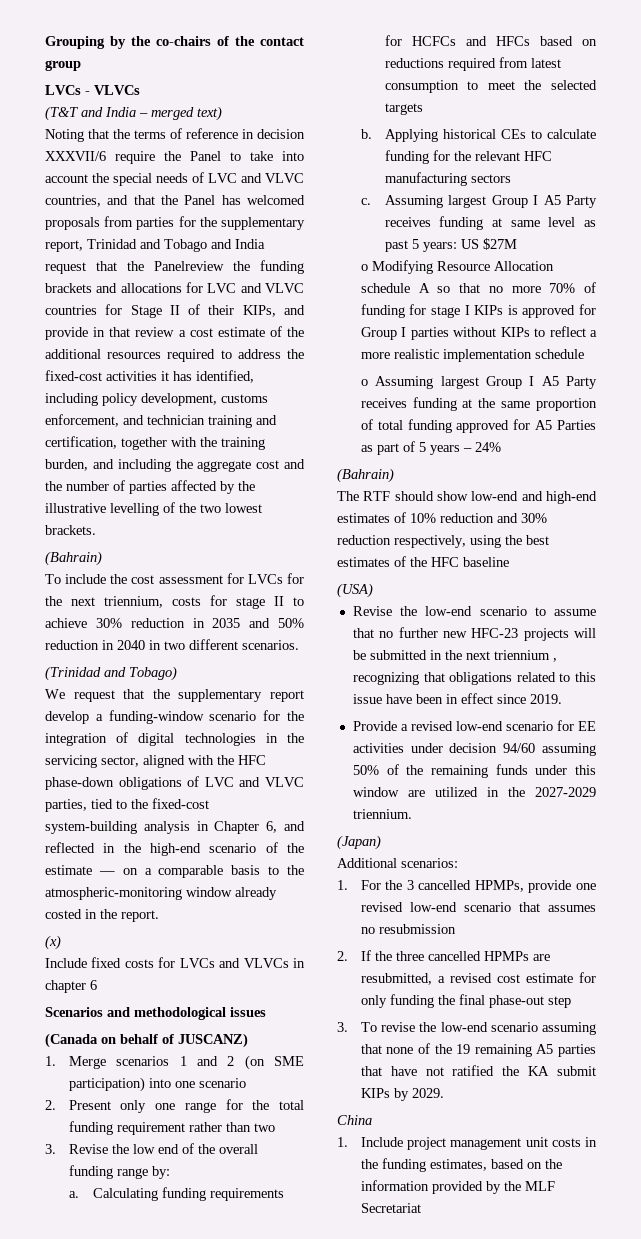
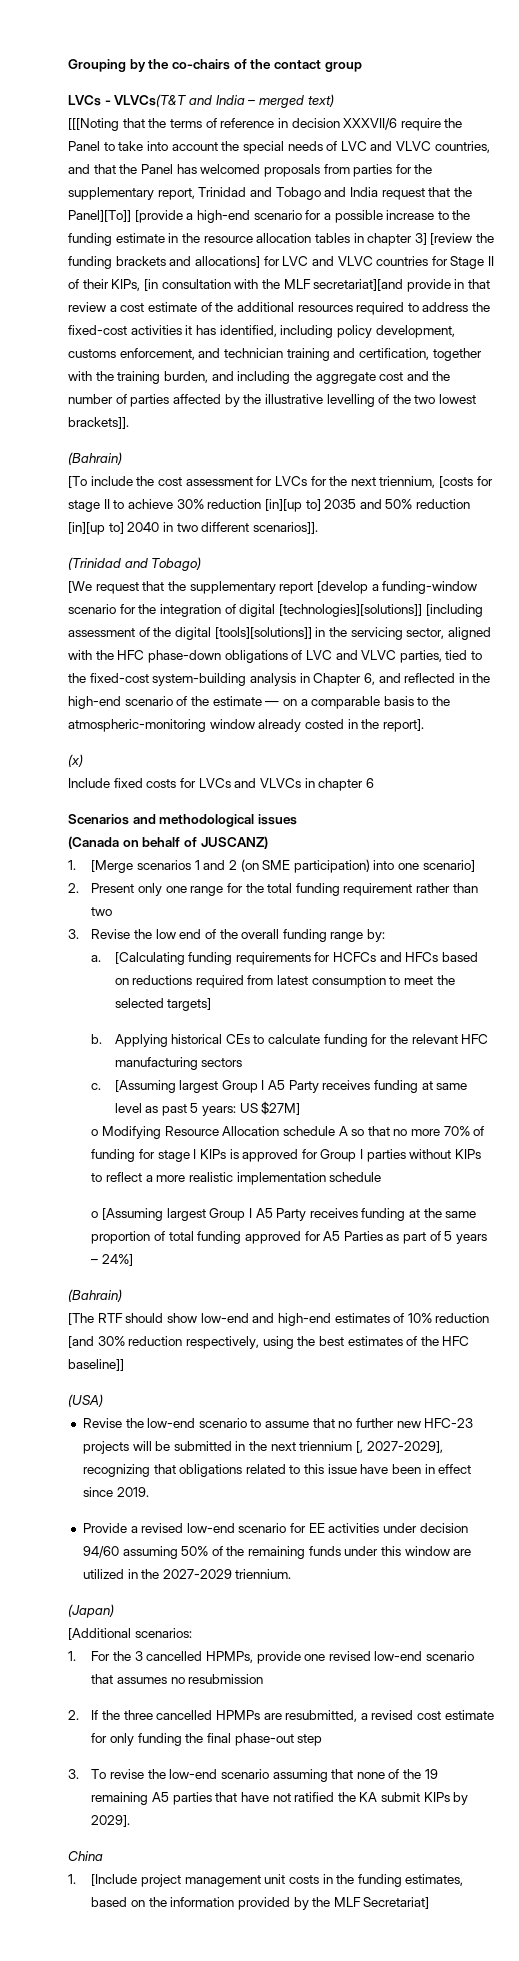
[94,85,140,95] [45,106,78,121] VLVCs // (T&T -> [114,94,187,107] VLVCs(T&T
[45,129,84,142] Noting -> [68,118,119,131] [[[Noting
[154,261,224,271] Panelreview -> [68,210,471,223] [68,233,473,246] Panel][To]] [provide a high-end scenario for a possible increase to the funding estimate in the resource allocation tables in chapter 3] [review
[120,283,182,293] allocations -> [194,256,260,268] allocations]
[283,305,305,315] and -> [143,279,404,291] [in consultation with the MLF secretariat][and
[45,525,96,535] [45,551,102,566] [45,574,61,584] brackets. // (Bahrain) // To -> [68,417,129,429] [68,452,122,465] [68,476,87,488] brackets]]. // (Bahrain) // [To
[172,597,201,606] costs -> [439,476,474,488] [costs
[192,618,205,628] in -> [264,499,321,512] [in][up to]
[102,640,114,650] in -> [68,522,124,535] [in][up to]
[242,640,299,650] scenarios. -> [252,522,318,534] scenarios]].
[45,689,65,699] We -> [68,581,92,593] [We
[45,711,89,724] develop -> [316,581,368,594] [develop
[184,733,256,746] technologies -> [278,604,483,617] [68,627,312,640] [technologies][solutions]] [including assessment of the digital [tools][solutions]]
[121,910,159,922] report. -> [382,719,424,732] report].
[68,1056,106,1069] Merge -> [91,860,134,873] [Merge
[198,1078,246,1088] scenario -> [422,860,475,872] scenario]
[92,1188,158,1201] Calculating -> [114,952,185,965] [Calculating
[384,103,423,115] targets -> [167,998,212,1011] targets]
[384,195,443,208] Assuming -> [114,1080,176,1093] [Assuming
[482,238,517,250] $27M -> [261,1101,301,1115] $27M]
[375,376,434,389] Assuming -> [101,1208,163,1221] [Assuming
[474,442,501,452] [337,468,394,483] [337,491,359,501] 24% // (Bahrain) // The -> [101,1254,133,1266] [68,1289,122,1302] [68,1313,94,1325] 24%] // (Bahrain) // [The
[497,513,518,523] and -> [68,1336,94,1348] [and
[463,557,509,567] baseline -> [68,1359,124,1371] baseline]]
[552,658,557,662] , -> [356,1441,443,1453] [, 2027-2029],
[337,858,397,868] Additional -> [68,1628,131,1640] [Additional
[411,1088,444,1098] 2029. -> [91,1815,131,1827] 2029].
[360,1137,403,1147] Include -> [91,1874,138,1886] [Include
[360,1203,421,1213] Secretariat -> [363,1897,430,1909] Secretariat]

